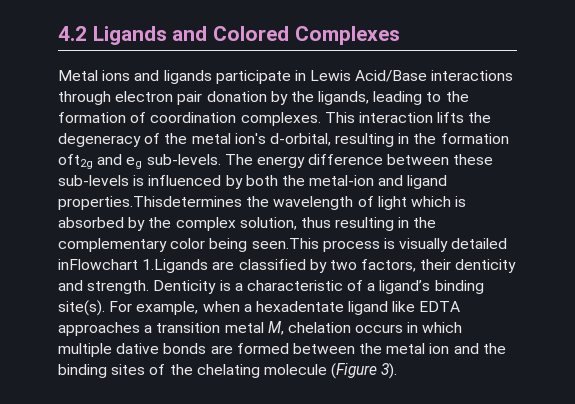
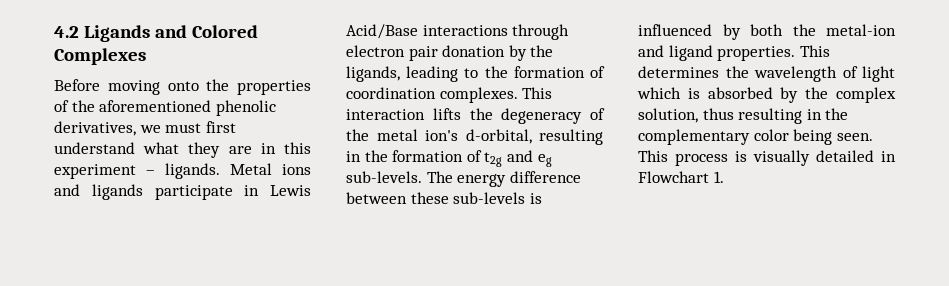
(400, 35) none -> [54,79,311,95] [54,100,276,116] [54,121,236,136] [54,142,311,158] [54,163,220,179] Before moving onto the properties of the aforementioned phenolic derivatives, we must first understand what they are in this experiment – ligands.
[58,154,93,169] oft2g -> [466,150,503,167] of t2g
[58,196,242,210] properties.Thisdetermines -> [717,45,830,61] [638,66,719,78] properties. This determines
[251,238,319,249] seen.This -> [836,133,873,141] [638,150,668,162] seen. This
[58,259,517,273] [58,280,484,294] [58,300,461,316] [58,321,463,336] [58,343,506,357] [58,363,398,379] inFlowchart 1.Ligands are classified by two factors, their denticity and strength. Denticity is a characteristic of a ligand’s binding site(s). For example, when a hexadentate ligand like EDTA approaches a transition metal M, chelation occurs in which multiple dative bonds are formed between the metal ion and the binding sites of the chelating molecule (Figure 3). -> [881,151,896,162] [638,171,724,183] in Flowchart 1.

